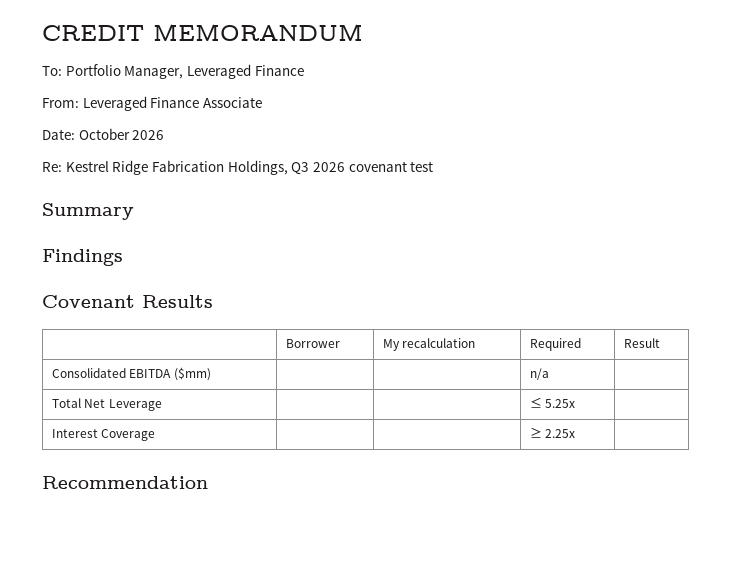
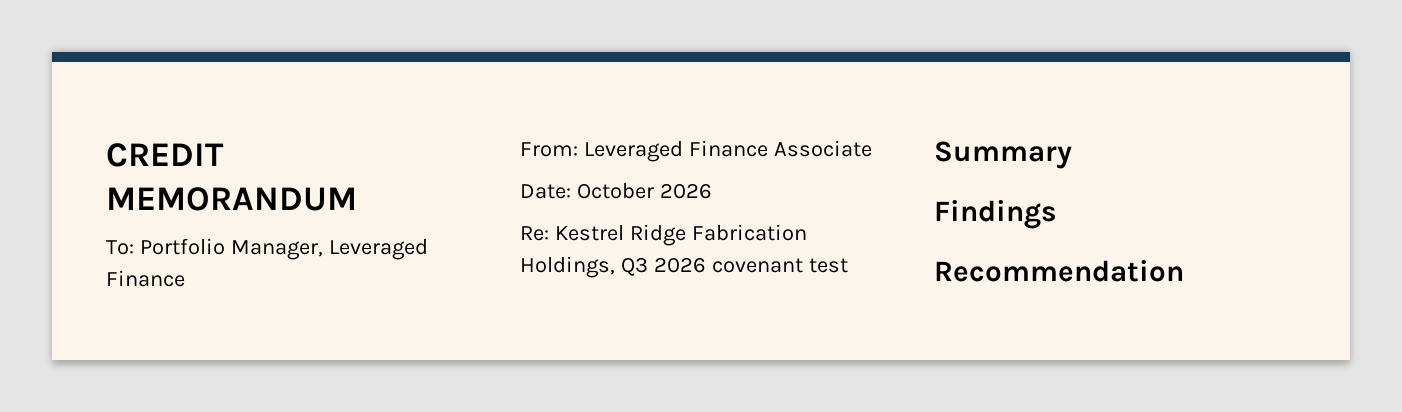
[42,295,213,308] [286,339,341,348] [383,338,476,351] [530,338,582,351] [624,338,661,348] [52,367,211,381] [530,368,550,380] [52,398,162,411] [530,397,576,408] [52,429,156,441] [530,427,576,438] // Covenant Results // | Borrower | My recalculation | Required | Result // Consolidated EBITDA ($mm) | | | n/a | // Total Net Leverage | | | ≤ 5.25x | // Interest Coverage | | | ≥ 2.25x | -> (1057, 214) none

